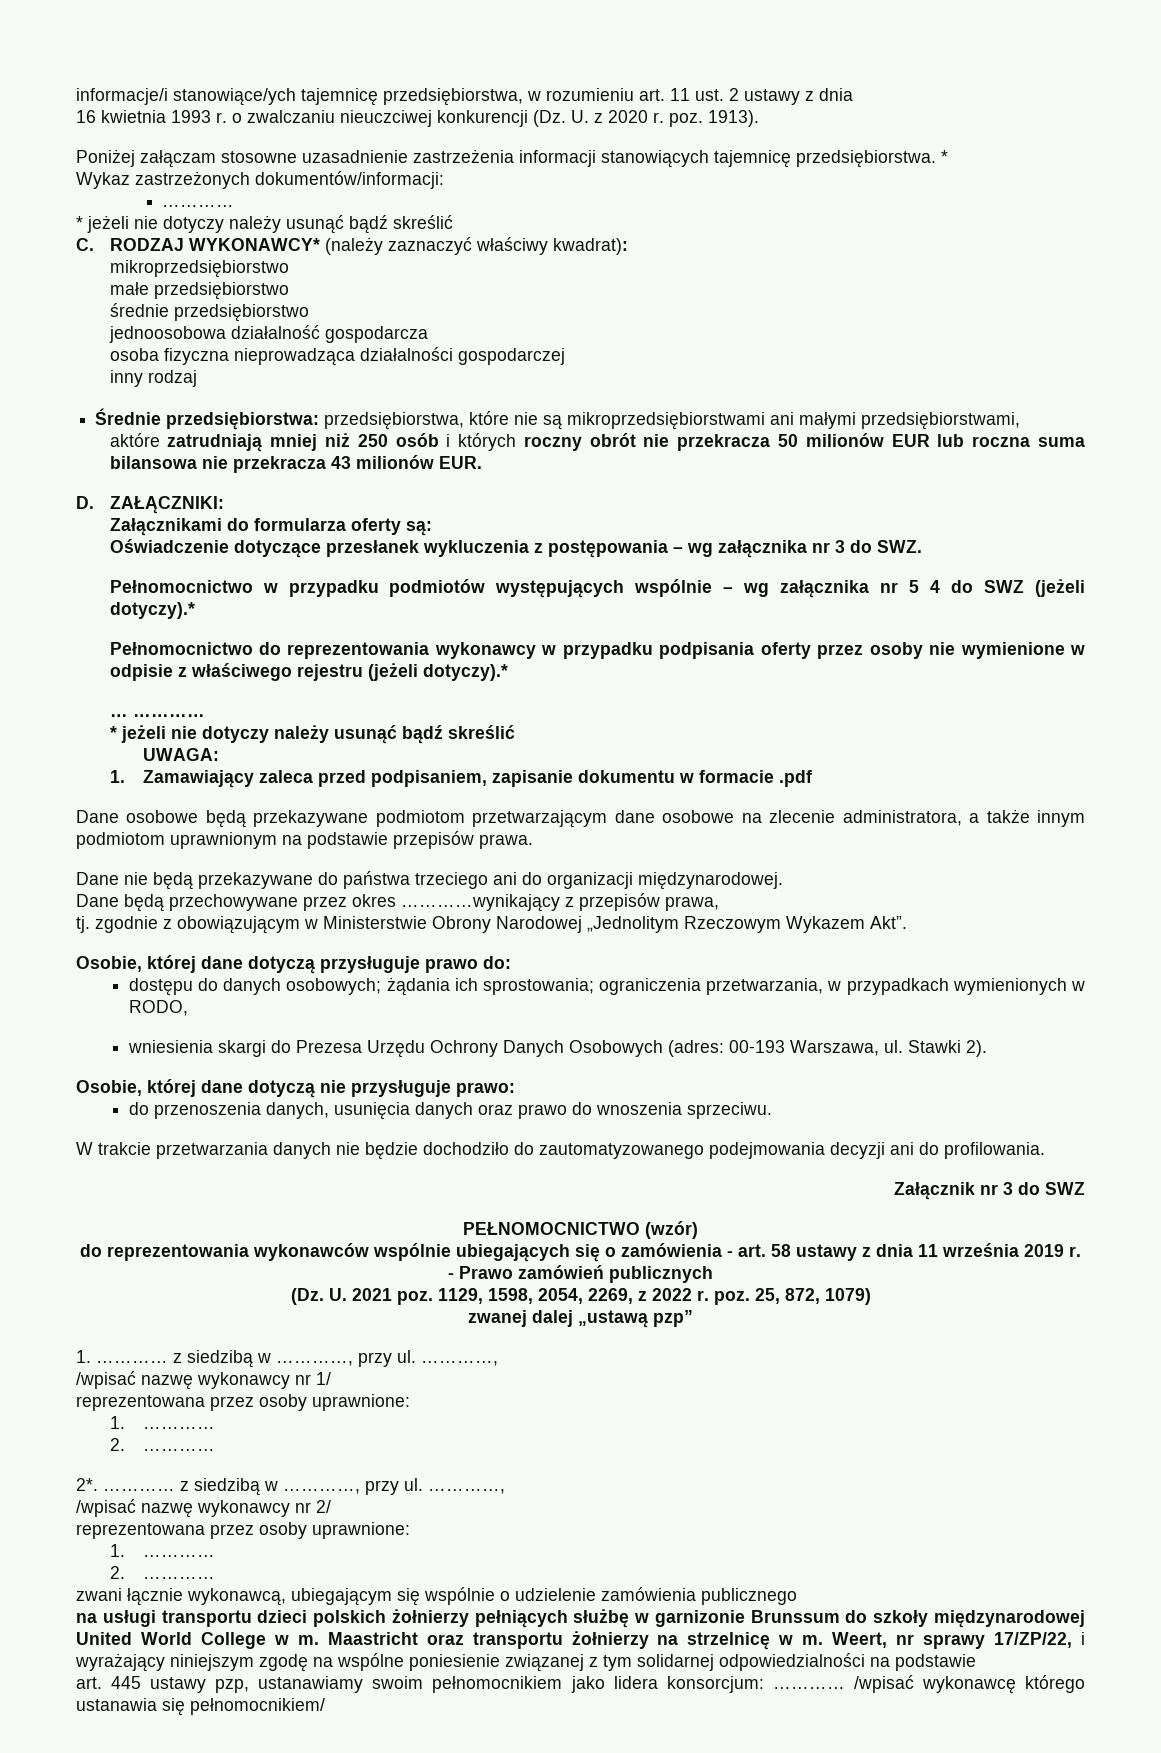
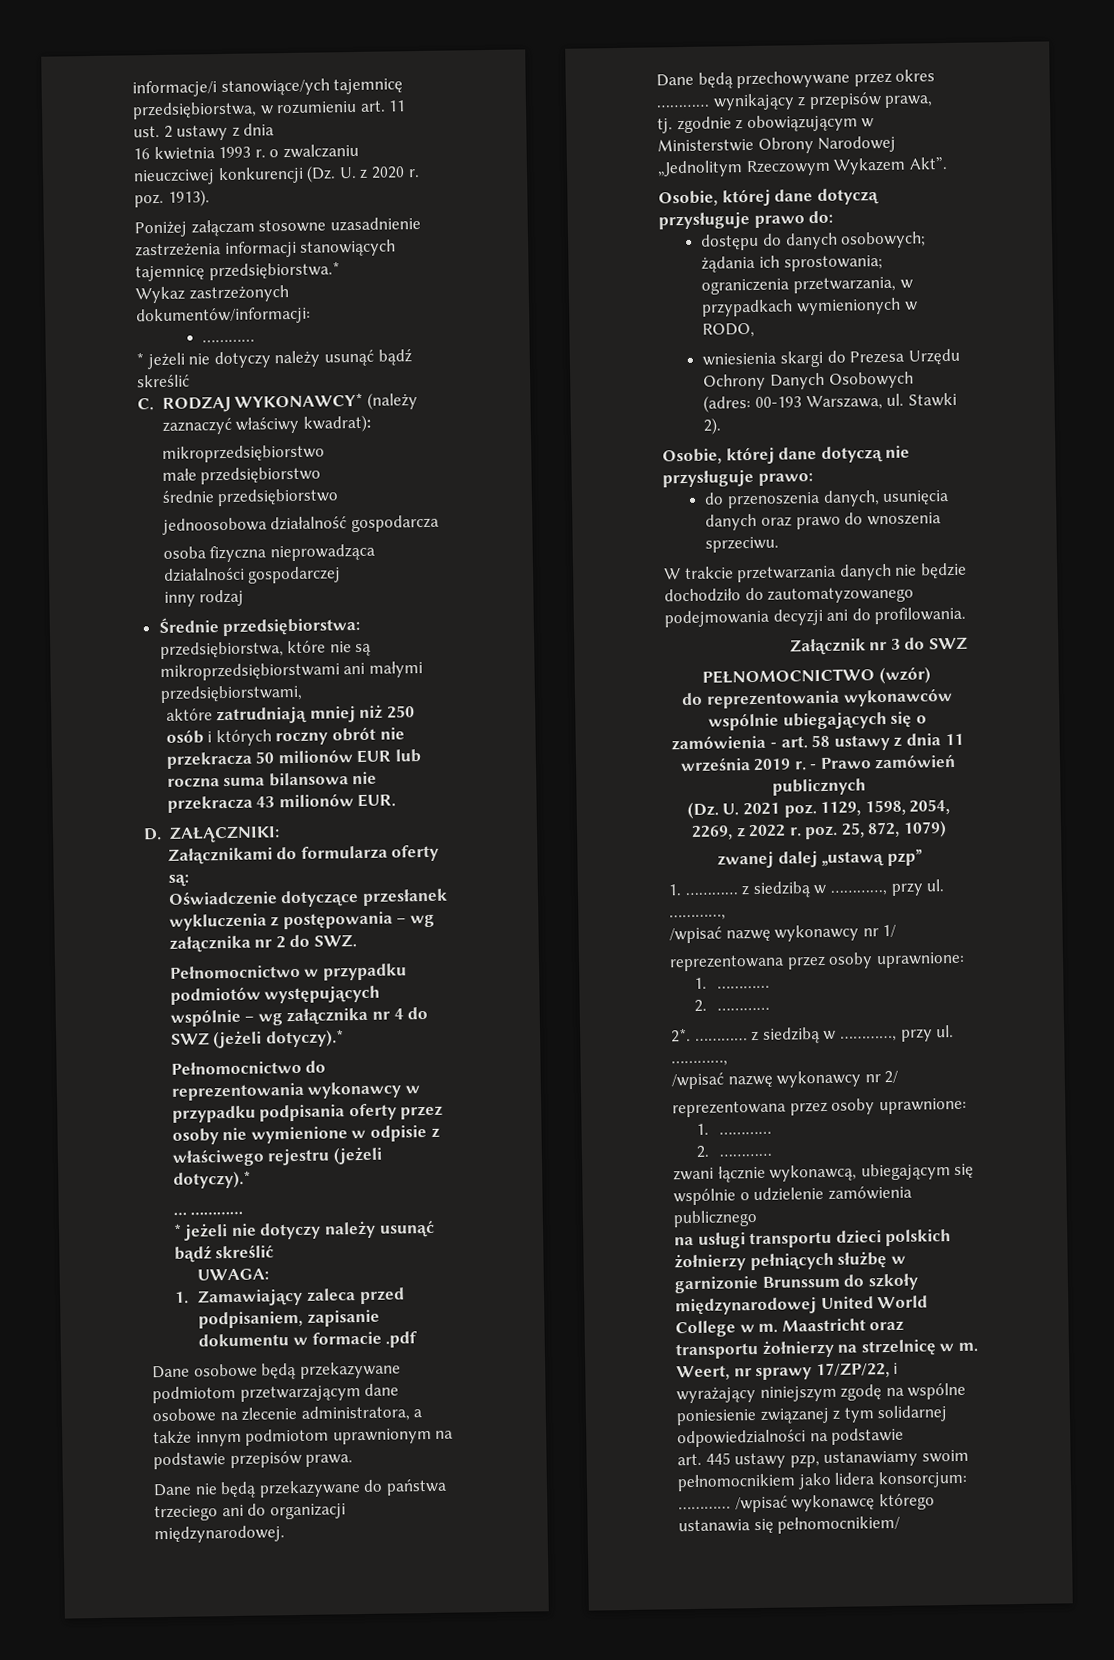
[796,150,948,168] przedsiębiorstwa. * -> [208,261,340,281] przedsiębiorstwa.*
[834,540,845,553] 3 -> [275,936,286,949] 2
[909,580,920,593] 5 -> (391, 1015) none
[401,894,560,912] …………wynikający -> [657,93,795,111] ………… wynikający

